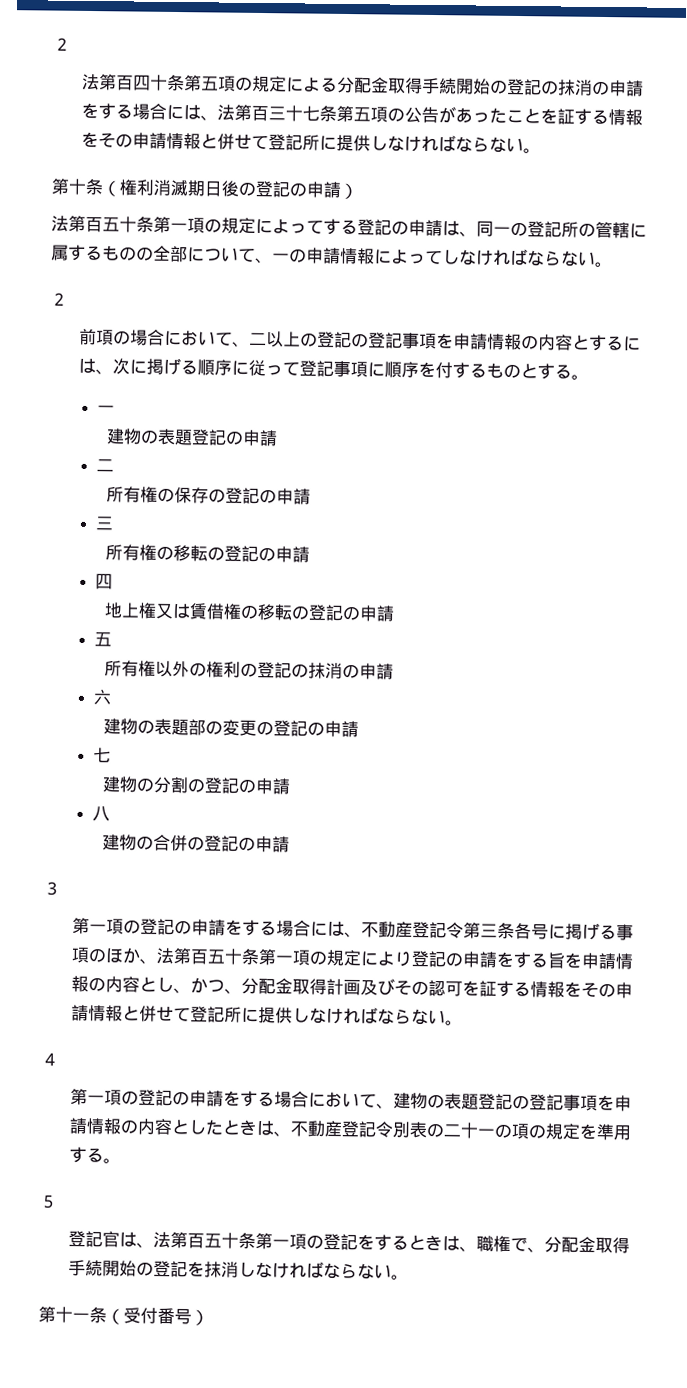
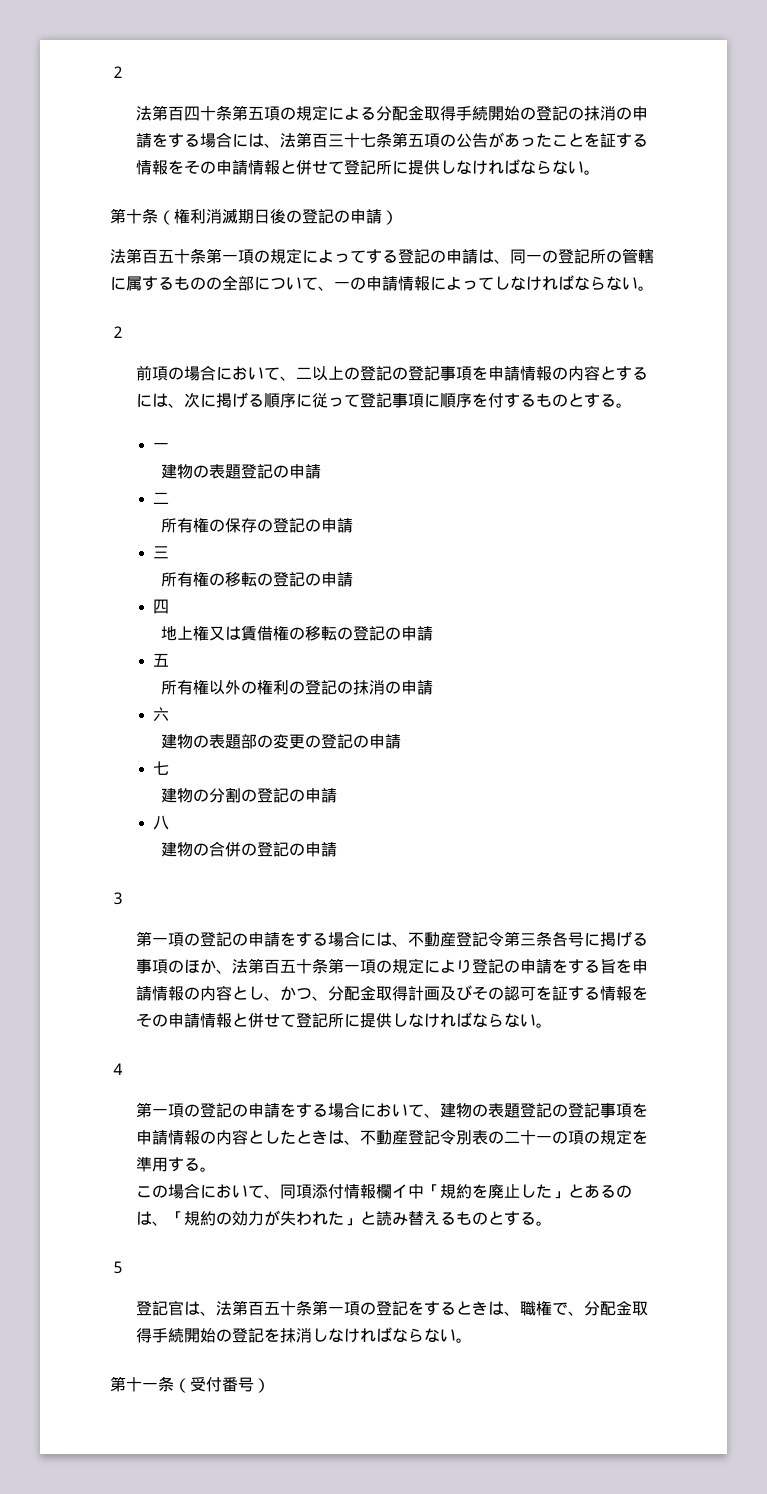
(122, 1161) none -> [135,1183,632,1199] [135,1210,552,1226] // この場合において、同項添付情報欄イ中「規約を廃止した」とあるのは、「規約の効力が失われた」と読み替えるものとする。

